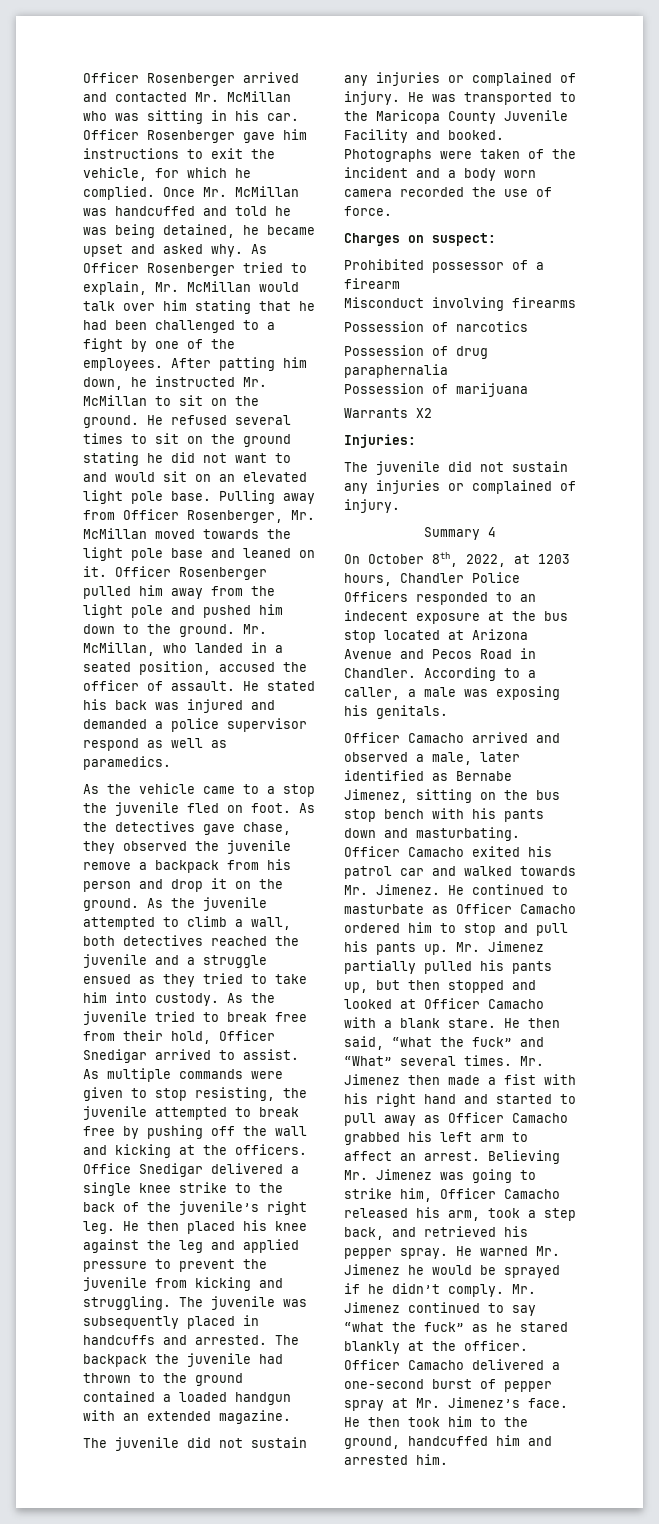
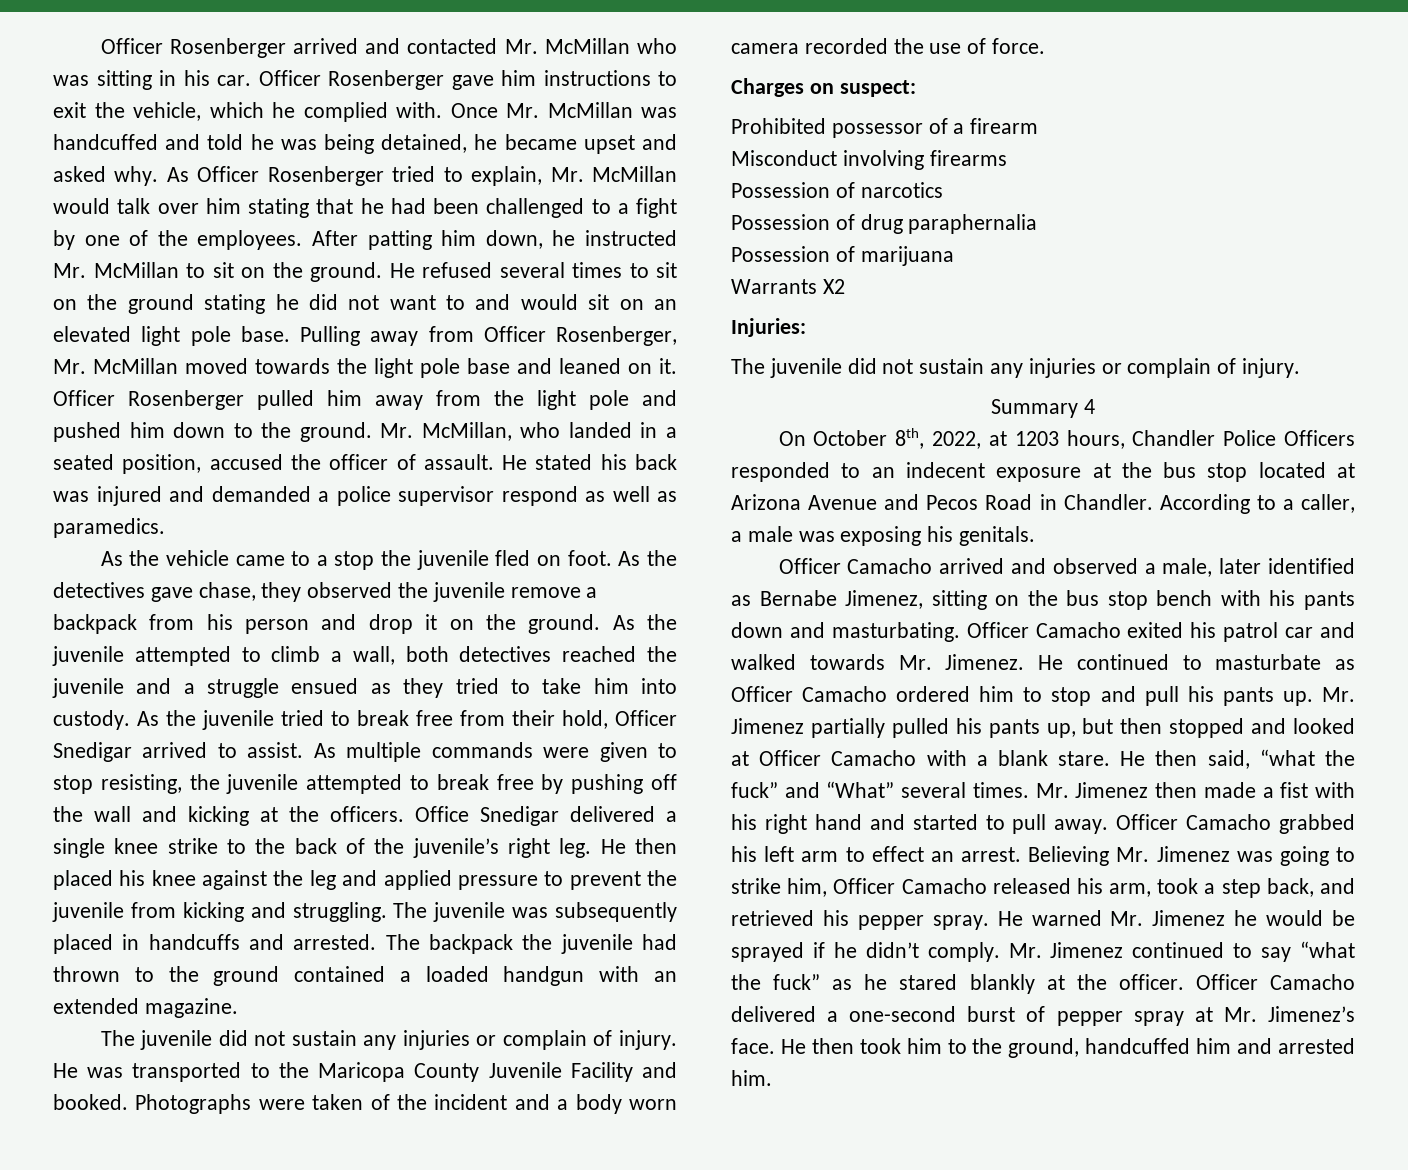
[155,168,179,178] for -> (201, 111) none
[83,186,155,200] complied. -> [303,102,442,122] complied with.
[472,72,552,86] complained -> [502,1030,587,1050] complain
[472,480,552,494] complained -> [1127,358,1212,378] complain
[384,1115,440,1126] away as -> [1054,819,1109,834] away.
[344,1151,392,1161] affect -> [871,846,924,862] effect

